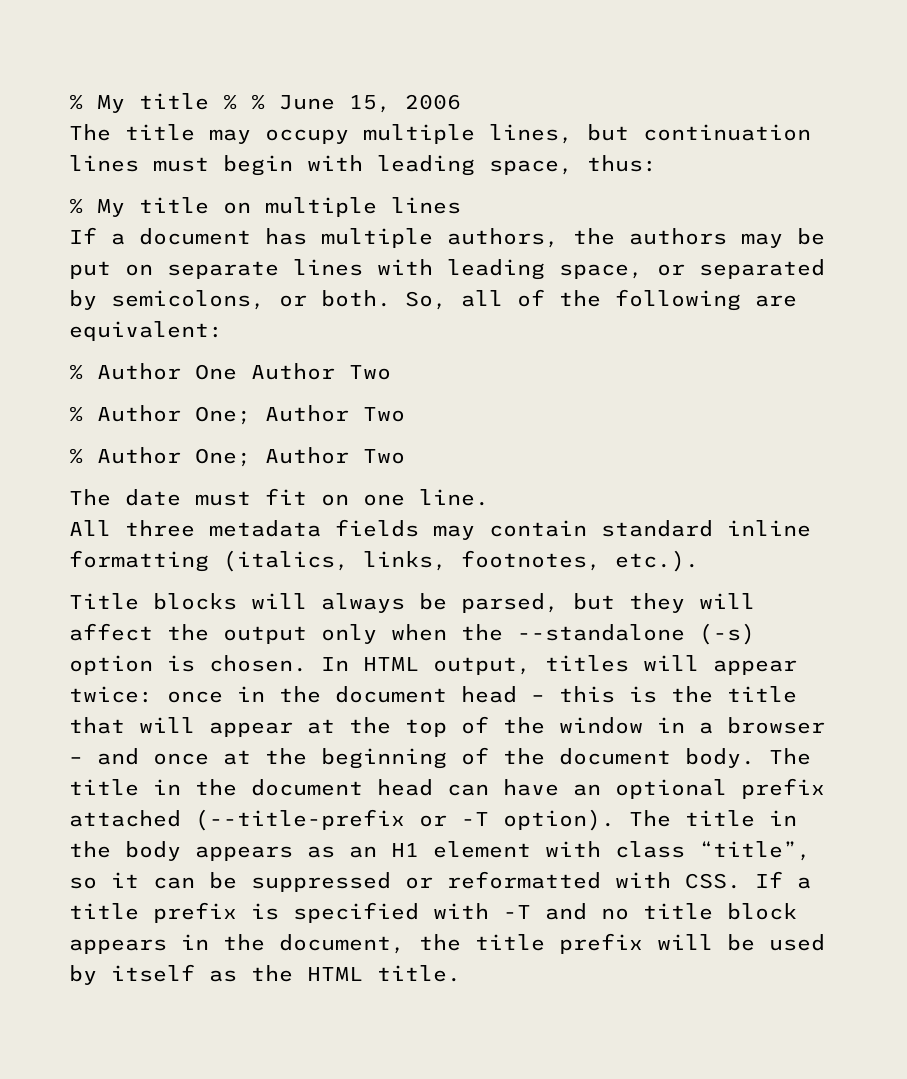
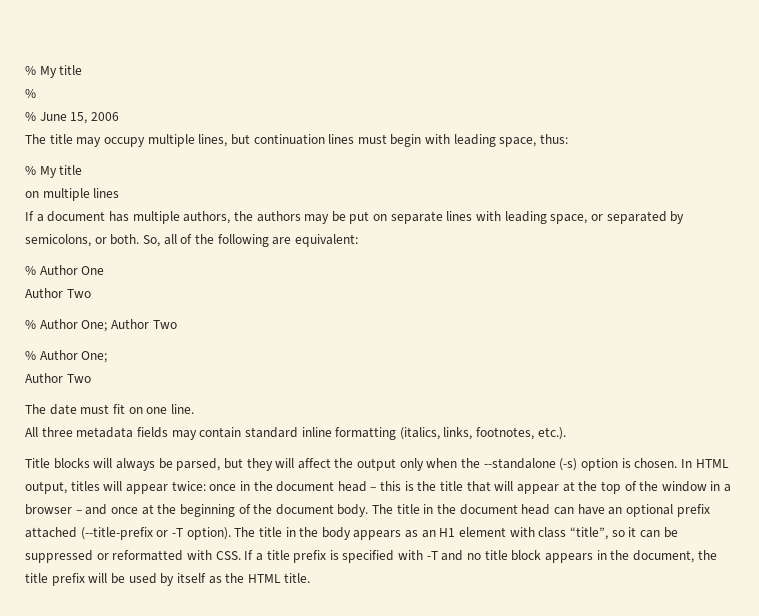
[69,93,237,113] % My title % -> [25,65,83,78] [25,89,36,98] % My title // % //
(209, 205) none -> (83, 170) //
(237, 372) none -> (105, 270) //
(251, 457) none -> (108, 357) //

